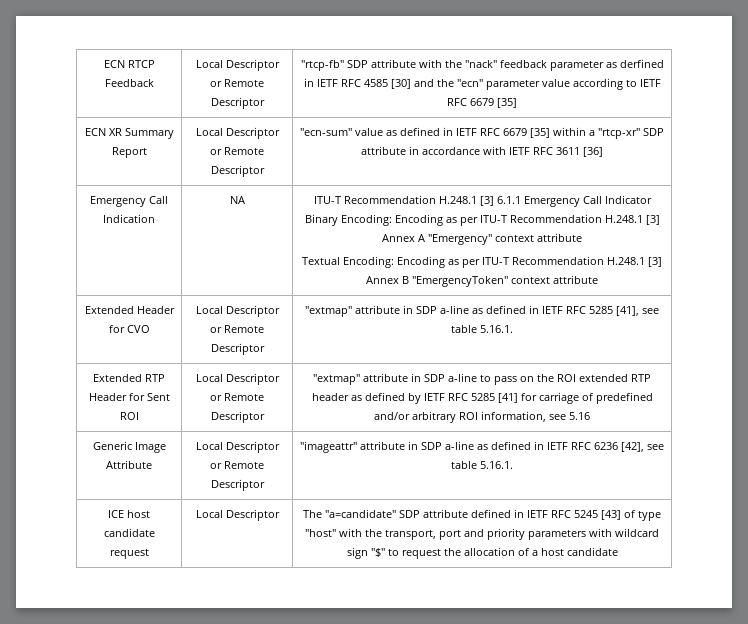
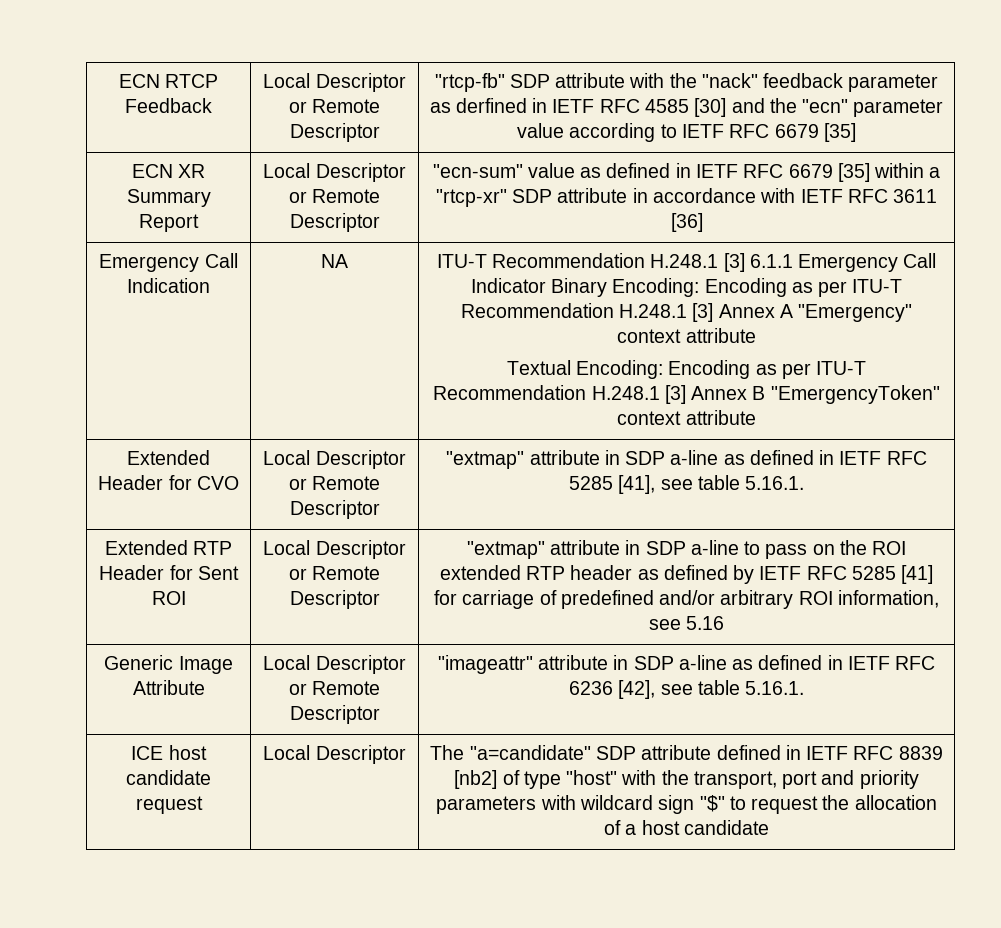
[574,510,621,520] 5245 [43] -> [898,746,943,760] [454,770,498,789] 8839 [nb2]

